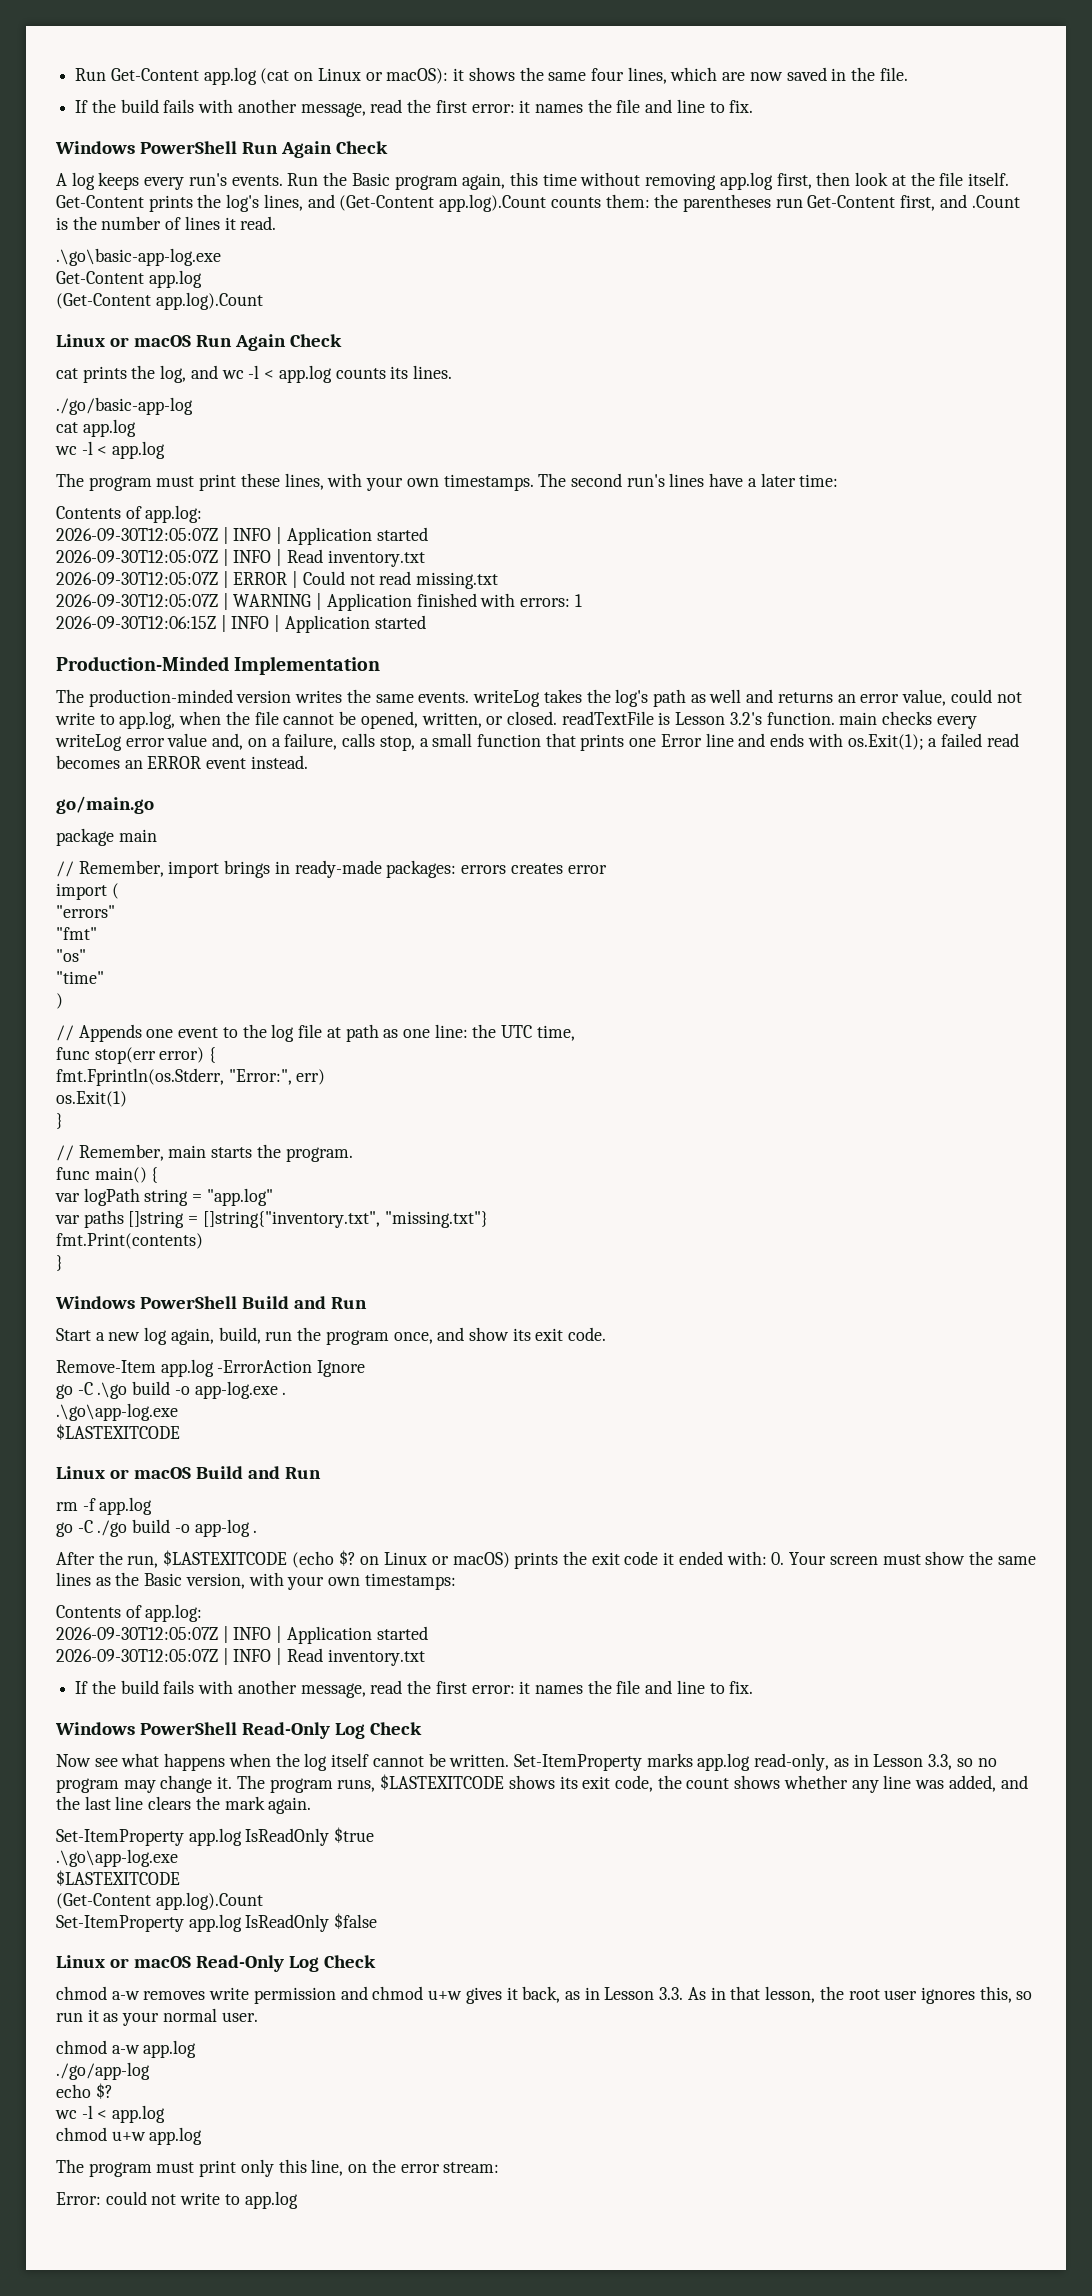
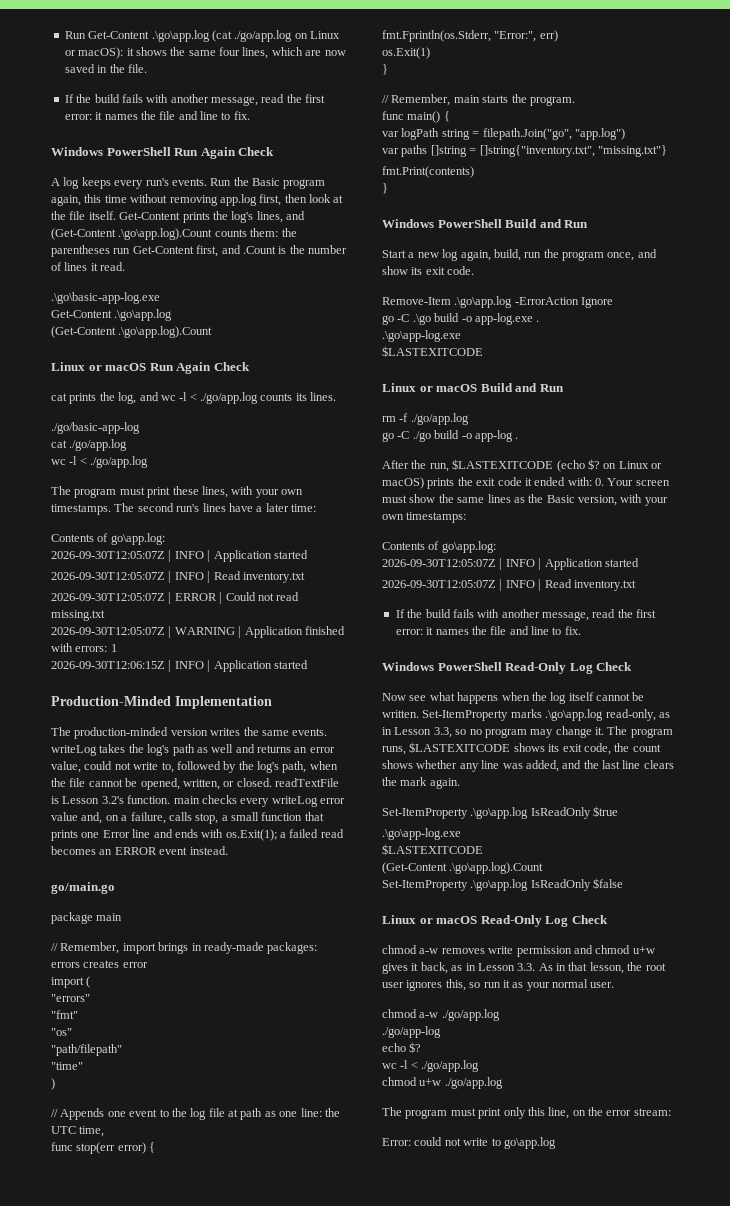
[203,67,290,85] app.log (cat -> [151,30,293,42] .\go\app.log (cat ./go/app.log
[439,194,547,212] app.log).Count -> [118,228,213,240] .\go\app.log).Count
[148,270,202,288] [56,292,263,310] app.log // (Get-Content app.log).Count -> [114,309,173,321] [51,326,213,338] .\go\app.log // (Get-Content .\go\app.log).Count
[278,365,332,383] app.log -> [200,392,258,404] ./go/app.log
[82,419,136,437] [55,441,166,459] app.log // wc -l < app.log -> [69,439,128,451] [51,456,149,468] ./go/app.log // wc -l < ./go/app.log
[145,505,203,523] app.log: -> [110,533,165,545] go\app.log:
[99,711,176,729] to app.log, -> [161,761,307,773] to, followed by the log's path,
(86, 955) none -> [51,1044,122,1056] // "path/filepath"
[206,1188,273,1206] "app.log" -> [482,128,625,140] filepath.Join("go", "app.log")
[160,1359,214,1377] app.log -> [454,296,513,308] .\go\app.log
[99,1497,153,1515] app.log -> [410,413,469,425] ./go/app.log
[145,1604,203,1622] app.log: -> [441,541,496,553] go\app.log:
[697,1753,751,1771] app.log -> [545,709,604,721] .\go\app.log
[188,1828,242,1846] app.log -> [470,807,529,819] .\go\app.log
[155,1892,263,1910] [56,1914,242,1932] app.log).Count // Set-ItemProperty app.log -> [449,862,544,874] [382,879,529,891] .\go\app.log).Count // Set-ItemProperty .\go\app.log
[143,2040,197,2058] app.log -> [441,1009,500,1021] ./go/app.log
[112,2105,166,2123] [56,2127,203,2145] app.log // chmod u+w app.log -> [421,1060,480,1072] [382,1077,503,1089] ./go/app.log // chmod u+w ./go/app.log
[244,2191,298,2209] app.log -> [503,1137,556,1149] go\app.log

